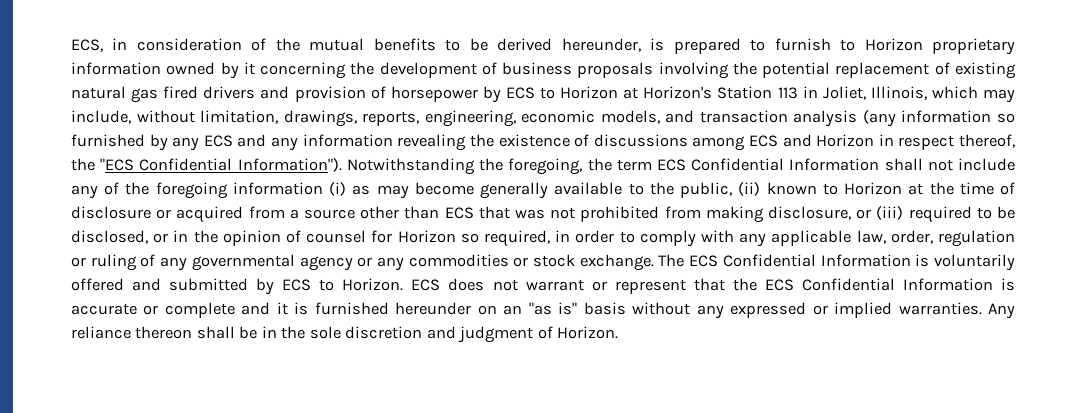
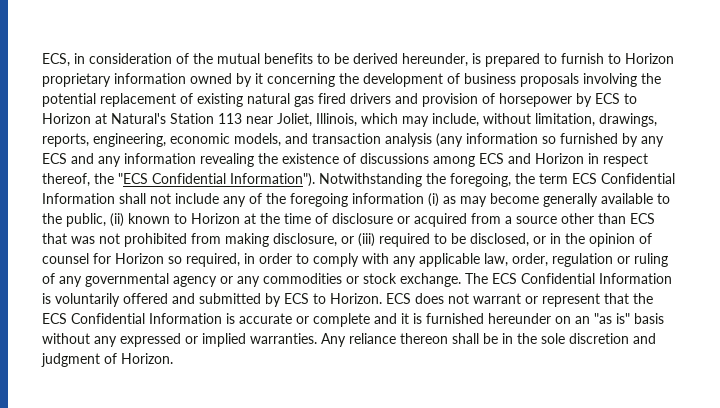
[643,86,713,99] Horizon's -> [111,113,166,124] Natural's
[802,86,818,98] in -> [246,116,273,124] near

